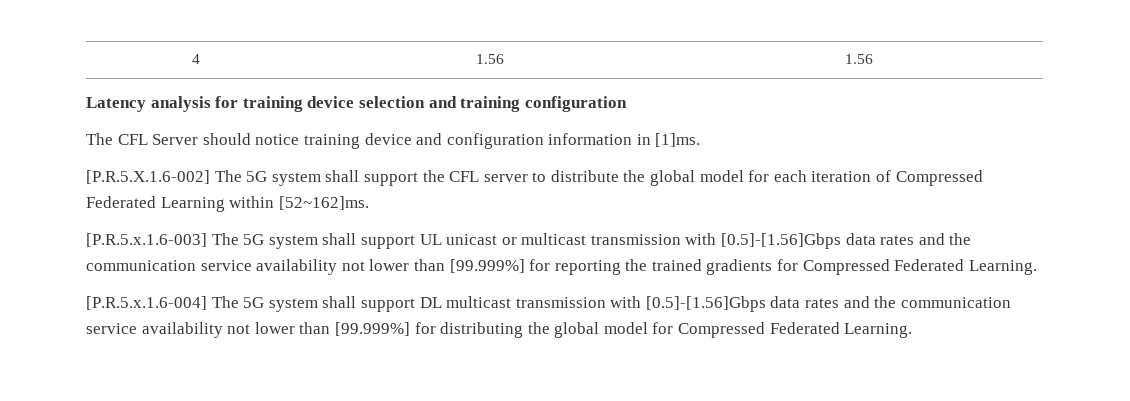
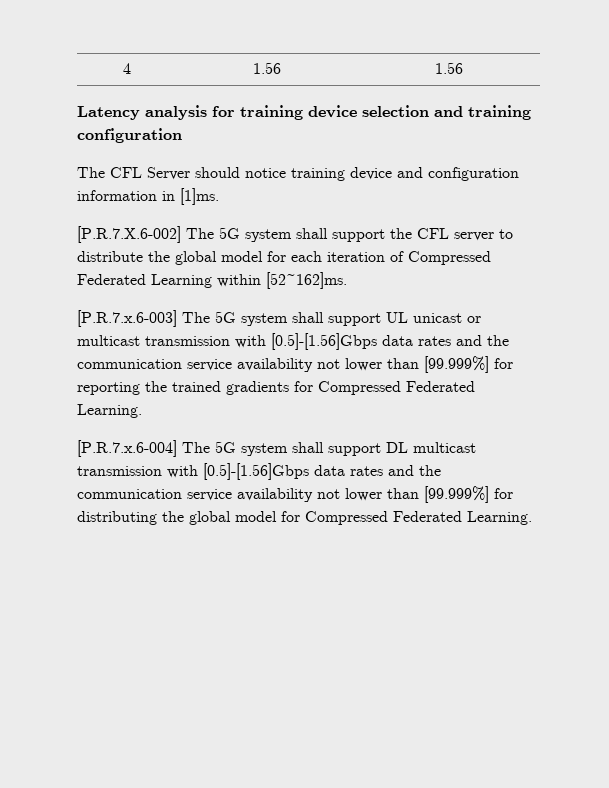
[86,170,210,184] [P.R.5.X.1.6-002] -> [77,226,181,243] [P.R.7.X.6-002]
[86,233,207,247] [P.R.5.x.1.6-003] -> [77,310,177,327] [P.R.7.x.6-003]
[86,296,207,310] [P.R.5.x.1.6-004] -> [77,440,177,457] [P.R.7.x.6-004]

